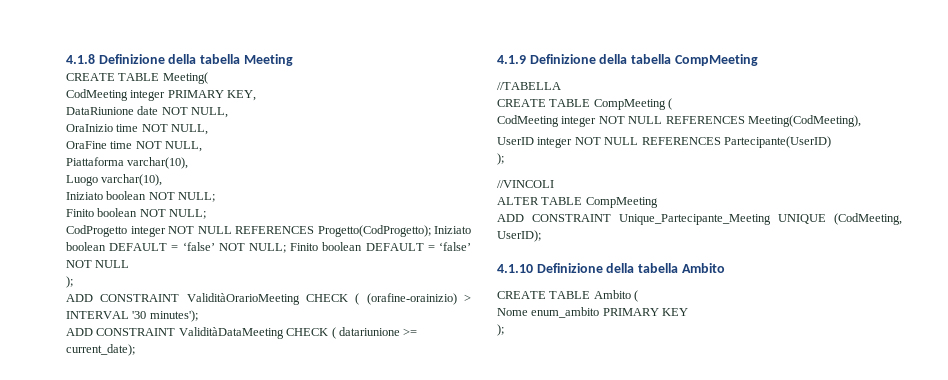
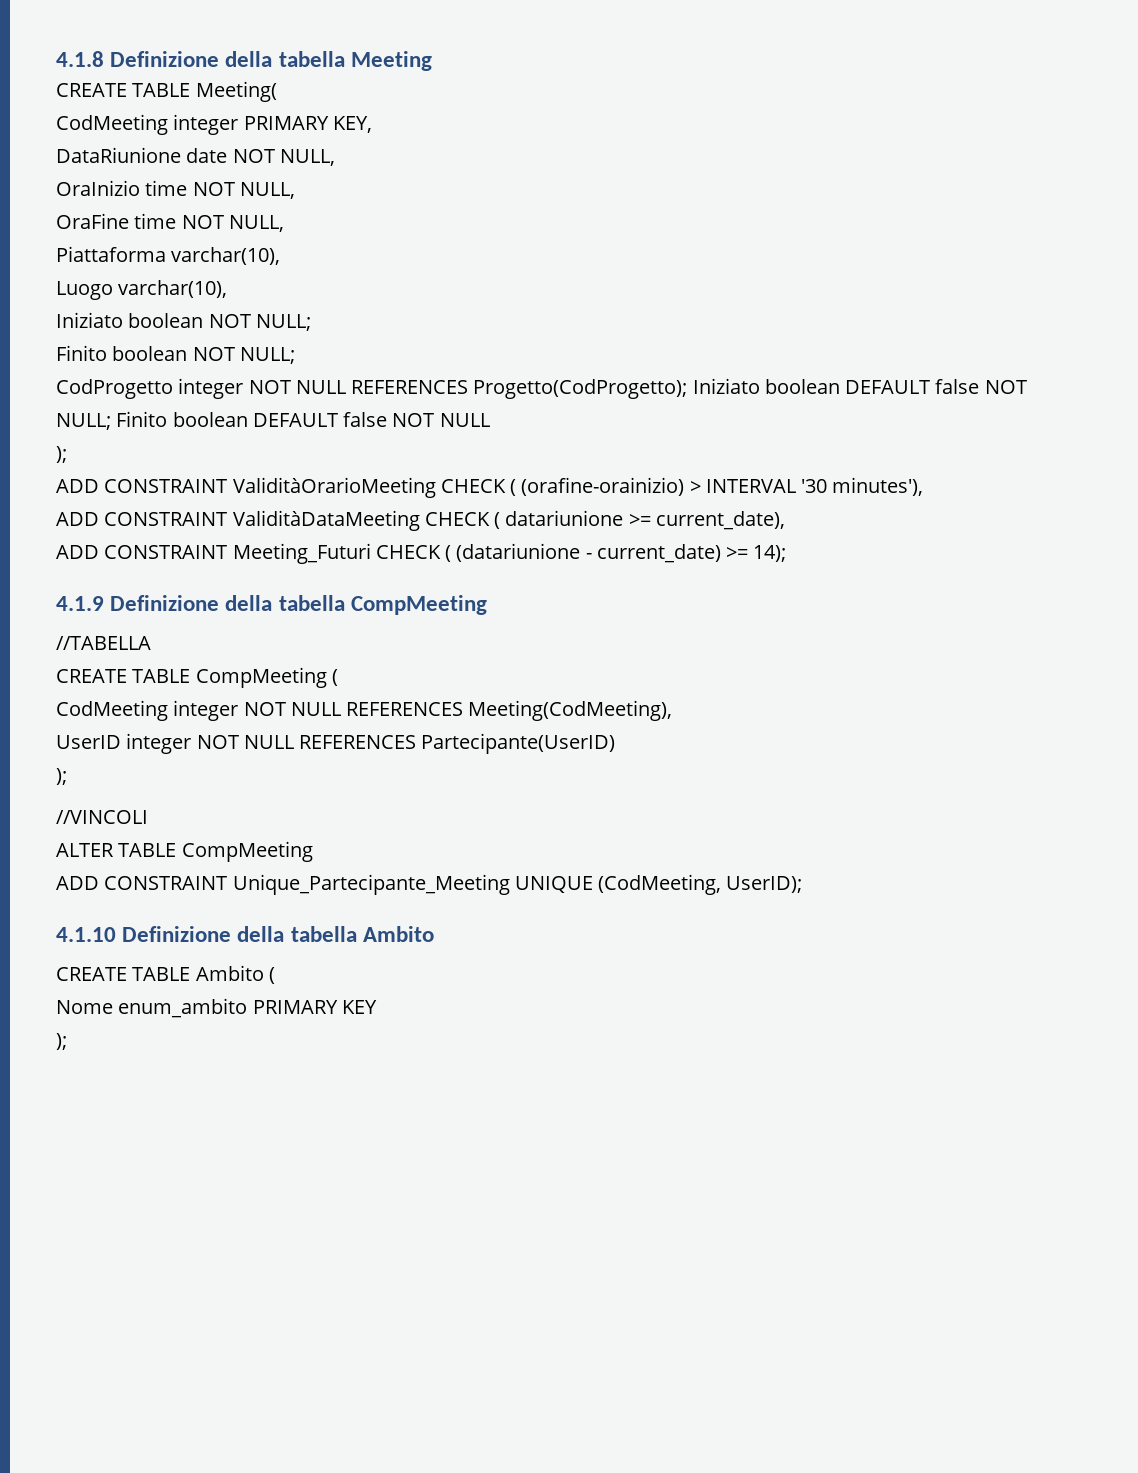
[171,242,215,251] = ‘false’ -> [935,379,980,394] false
[427,242,471,251] = ‘false’ -> [343,412,388,427] false
[149,310,198,322] minutes'); -> [832,477,924,496] minutes'),
[66,344,135,356] current_date); -> [655,511,785,530] [56,543,787,564] current_date), // ADD CONSTRAINT Meeting_Futuri CHECK ( (datariunione - current_date) >= 14);

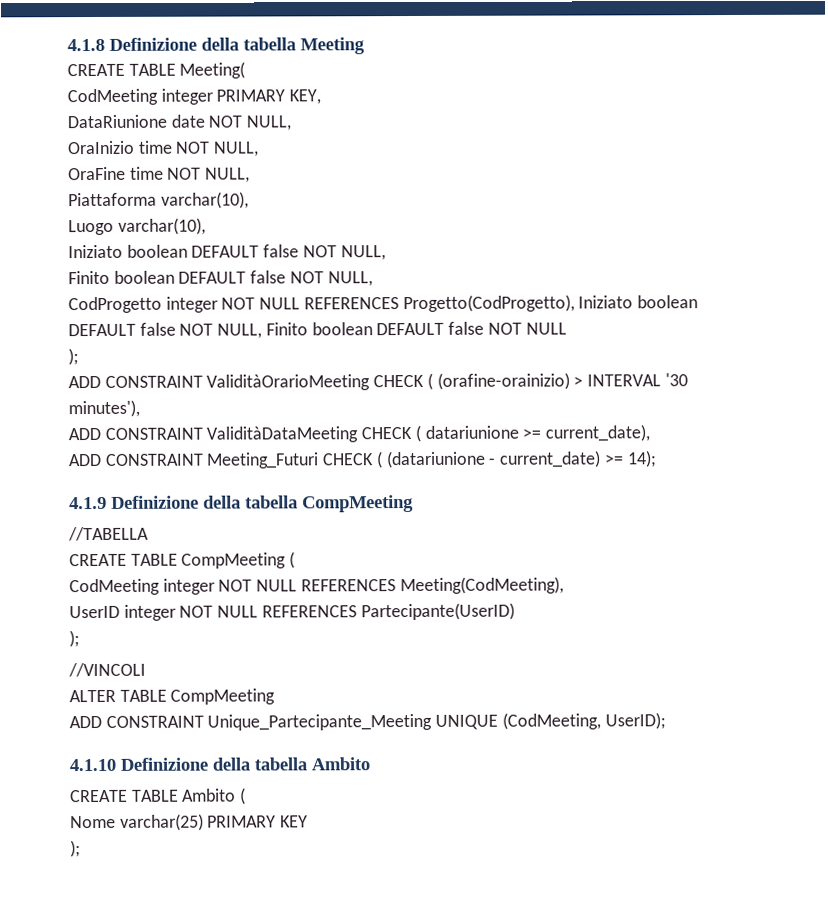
[208,314,311,331] [56,345,295,364] NOT NULL; // Finito boolean NOT NULL; -> [191,244,386,261] [68,270,373,287] DEFAULT false NOT NULL, // Finito boolean DEFAULT false NOT NULL,
[473,378,1027,399] [56,413,111,430] Progetto(CodProgetto); Iniziato boolean DEFAULT false NOT NULL; -> [402,294,699,313] [68,322,263,339] Progetto(CodProgetto), Iniziato boolean DEFAULT false NOT NULL,
[118,998,248,1018] enum_ambito -> [119,813,204,831] varchar(25)

